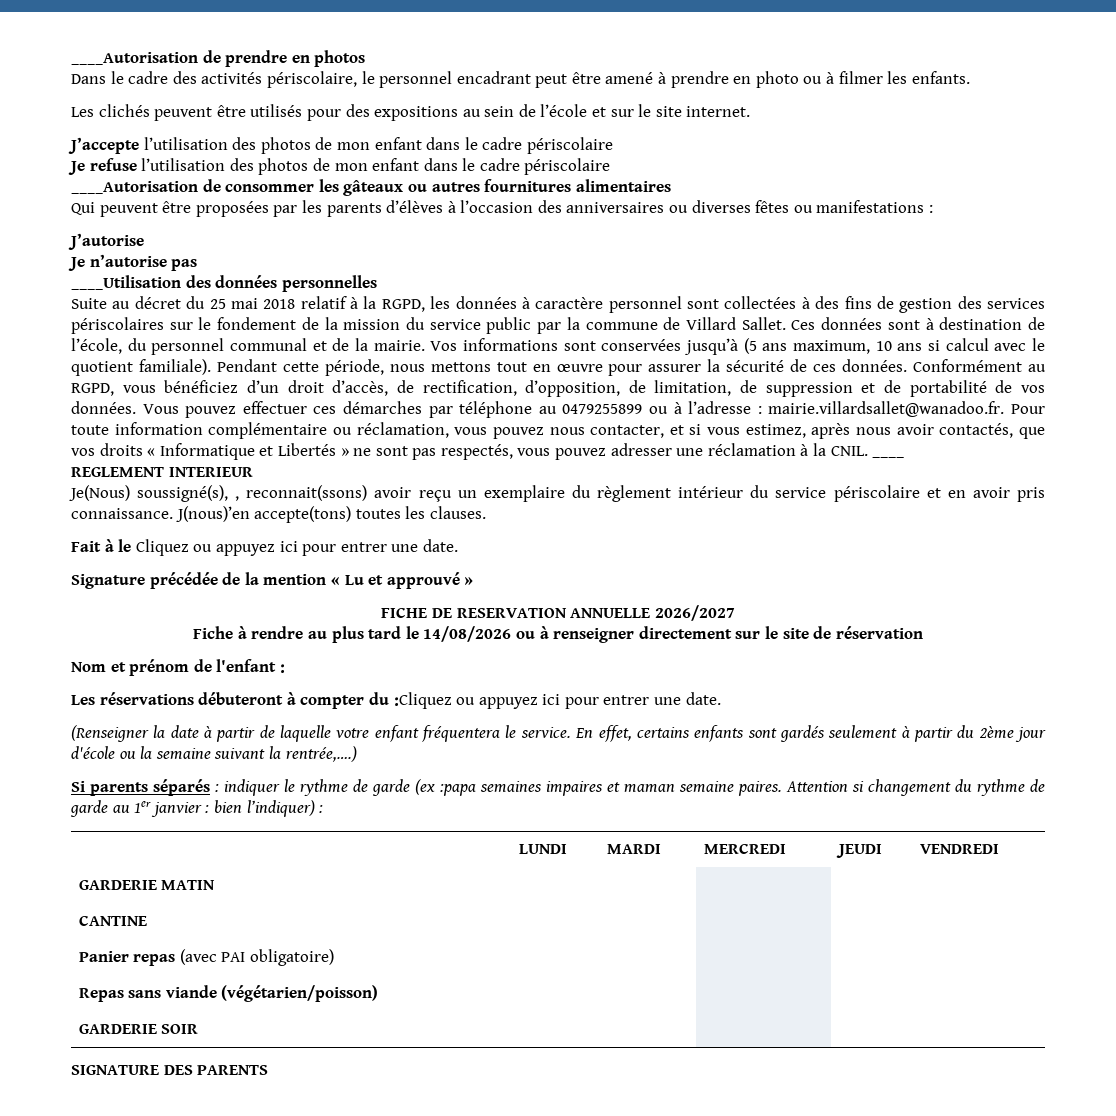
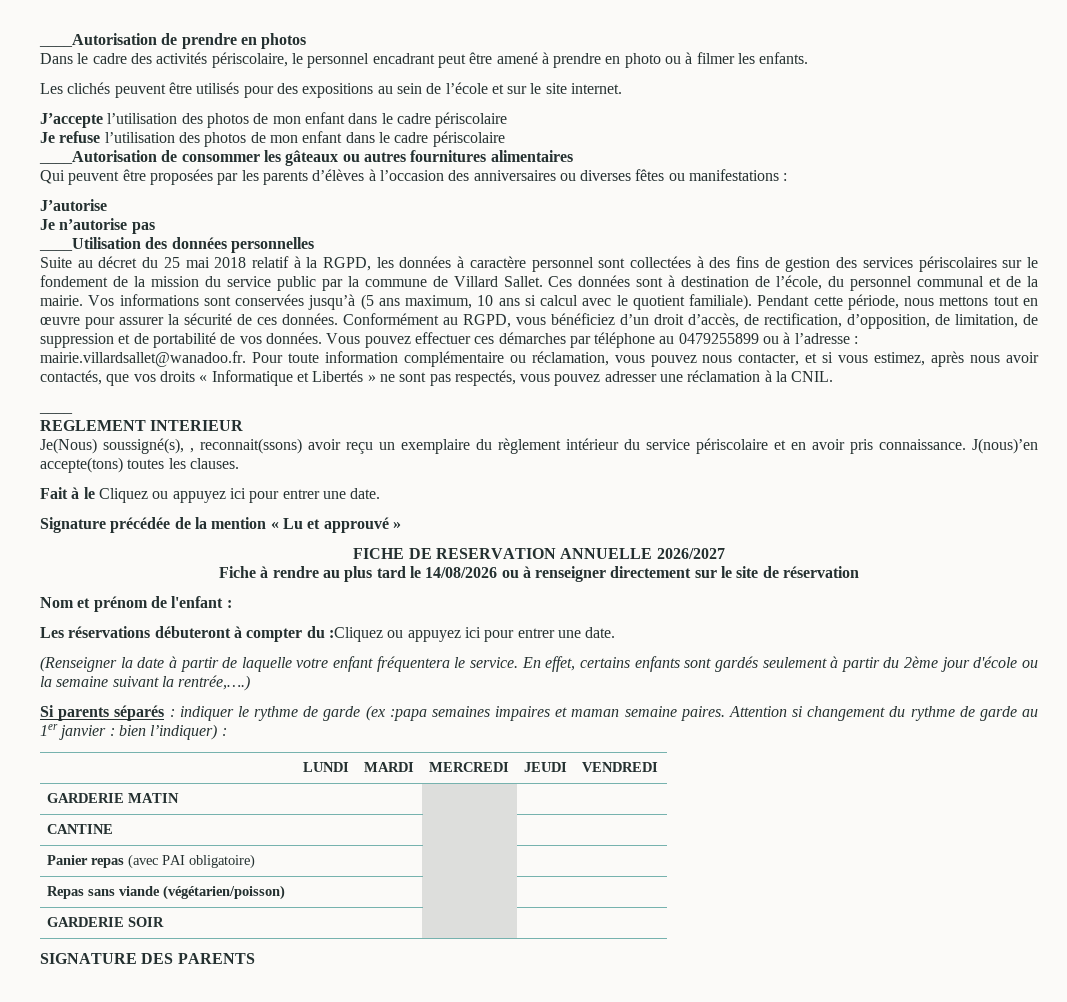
(868, 451) none -> (834, 376) //

